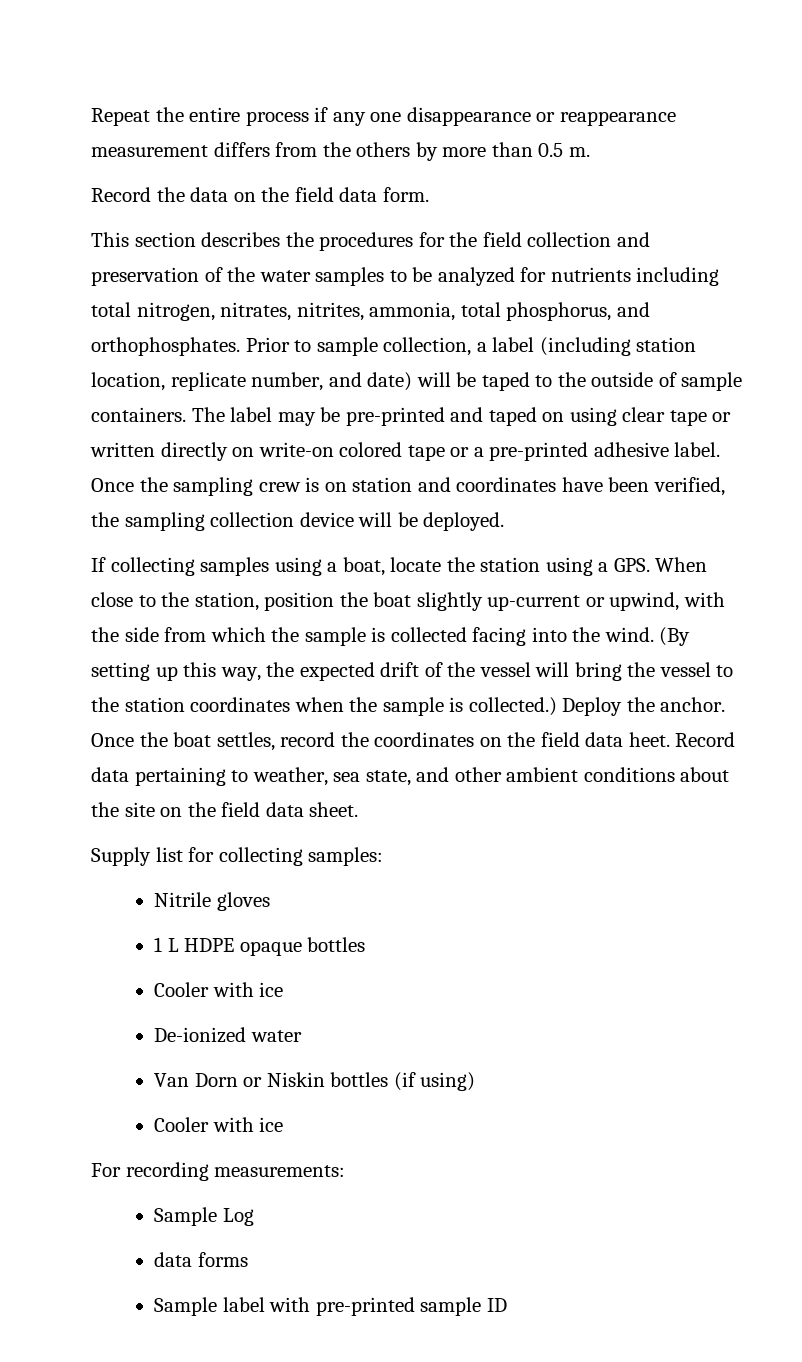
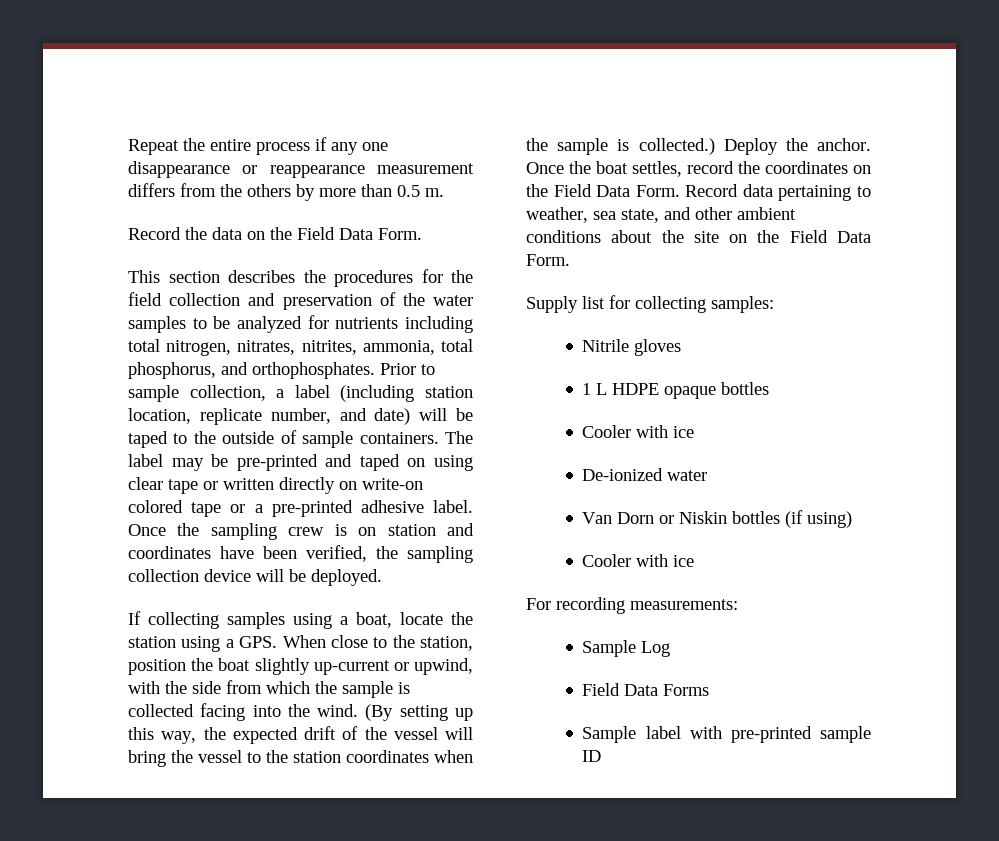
[294,187,429,202] field data form. -> [297,227,422,240] Field Data Form.
[540,732,670,747] field data heet. -> [553,184,680,197] Field Data Form.
[221,802,359,817] field data sheet. -> [789,230,871,243] [526,254,570,266] Field Data Form.
[153,1252,248,1267] data forms -> [582,683,710,696] Field Data Forms

